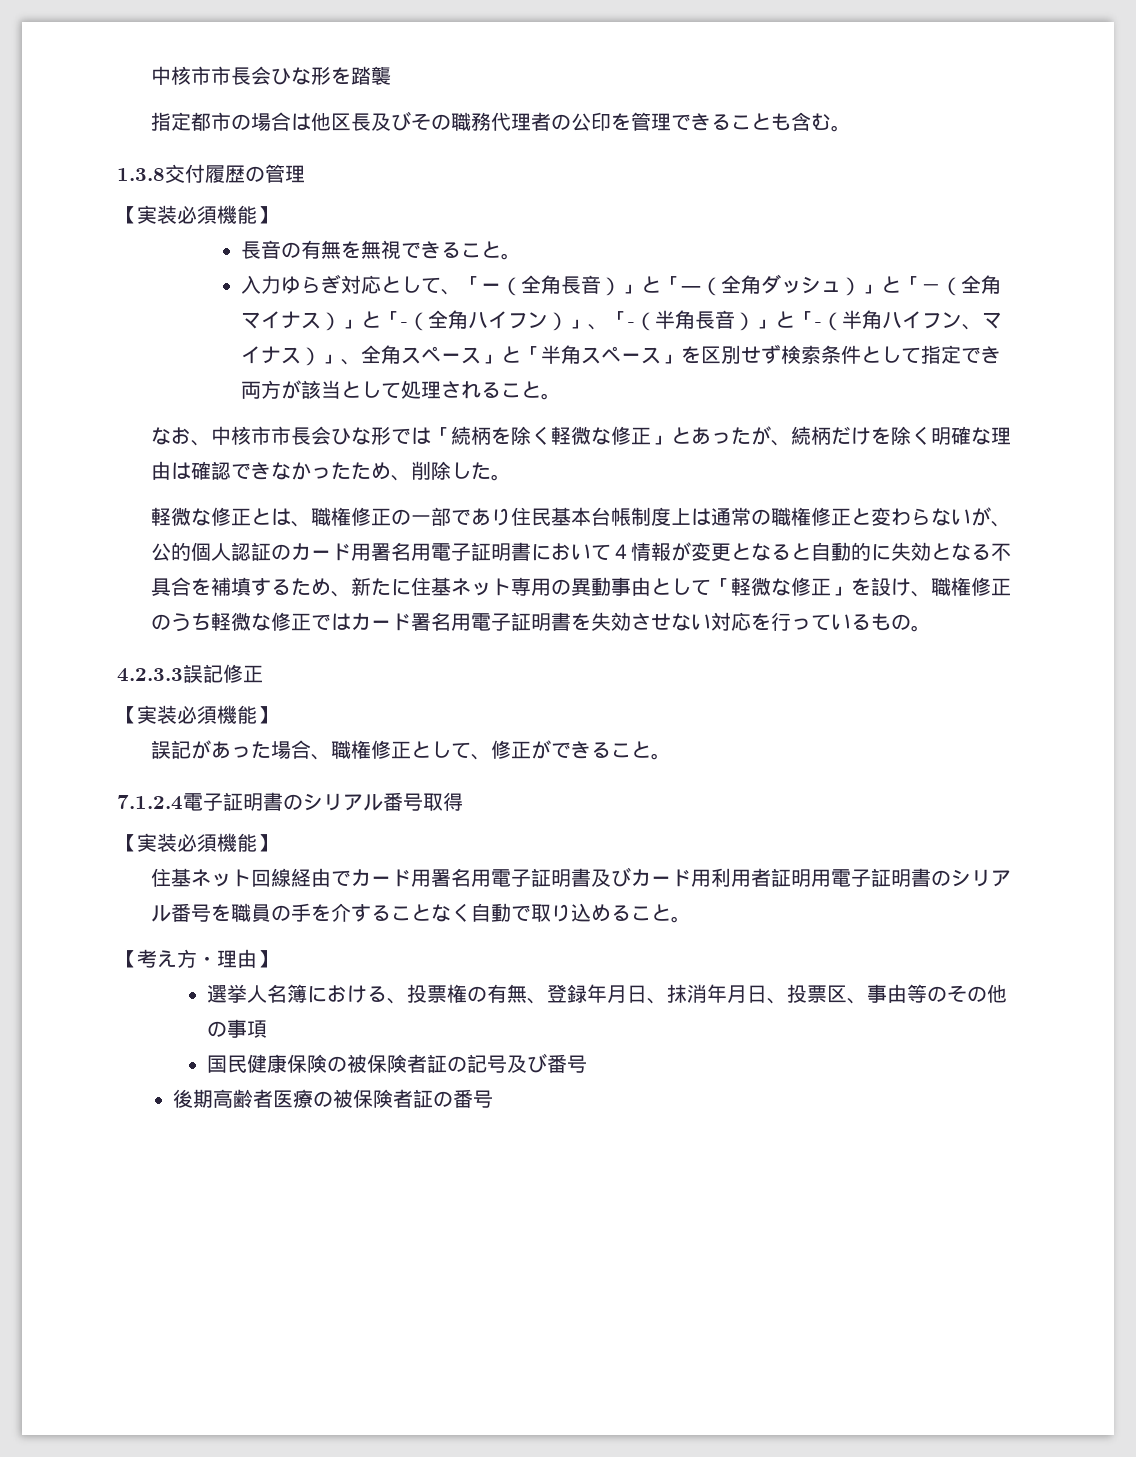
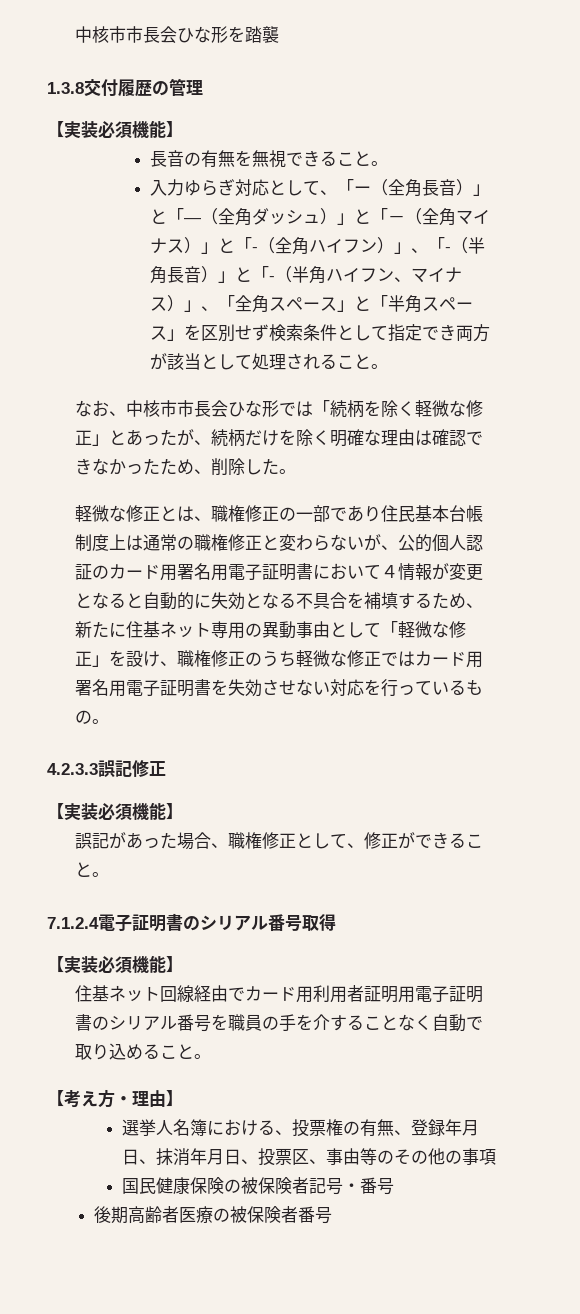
[151,111,852,132] // 指定都市の場合は他区長及びその職務代理者の公印を管理できることも含む。 -> (280, 34) none
(362, 362) none -> [218,295,236,310] 「
(412, 622) none -> [466,651,484,668] 用
[431,867,712,887] 署名用電子証明書及びカード用 -> (314, 994) none
[427,1053,548,1073] 証の記号及び -> [308,1177,360,1195] 記号・
[413,1089,454,1108] 証の -> (298, 1214) none

